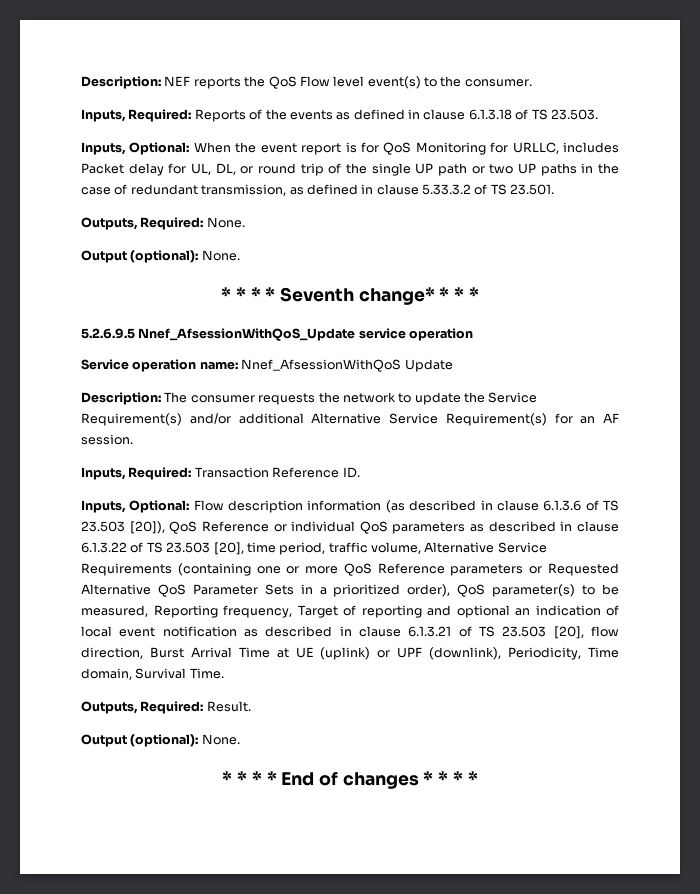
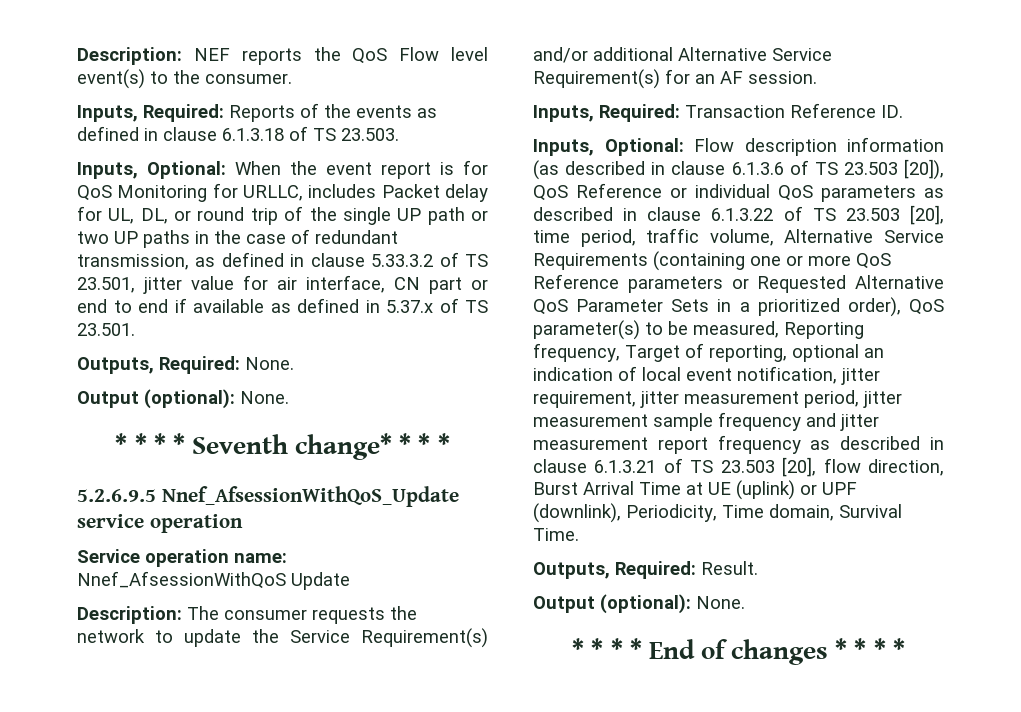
(507, 189) none -> [77,275,488,294] [77,298,488,313] 23.501, jitter value for air interface, CN part or end to end if available as defined in 5.37.x of TS
[361,605,451,618] reporting and -> [709,345,787,362] reporting,
[162,626,237,637] notification -> [737,366,880,385] [533,390,902,408] [533,412,879,431] [533,435,801,454] notification, jitter requirement, jitter measurement period, jitter measurement sample frequency and jitter measurement report frequency

